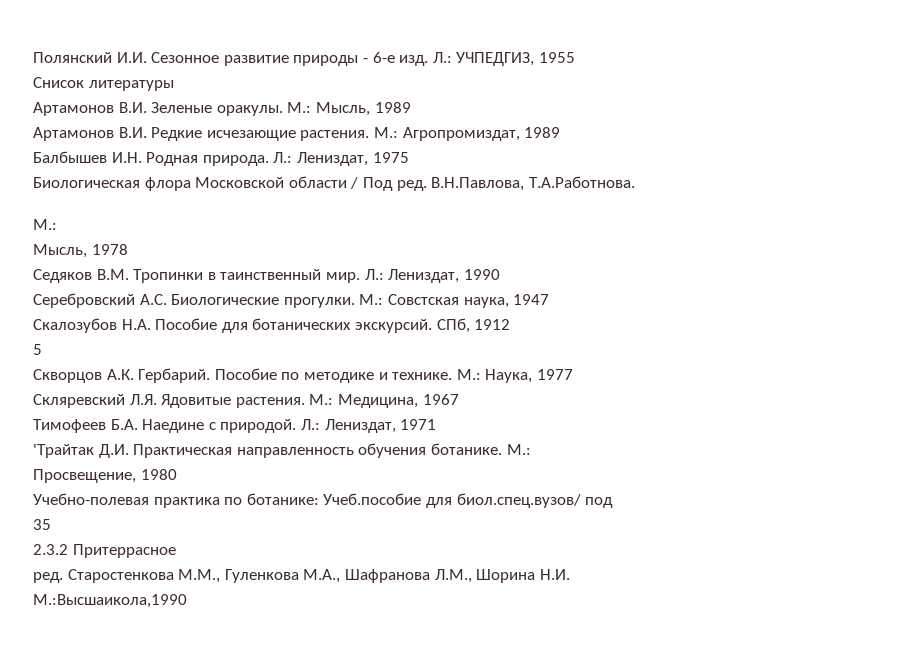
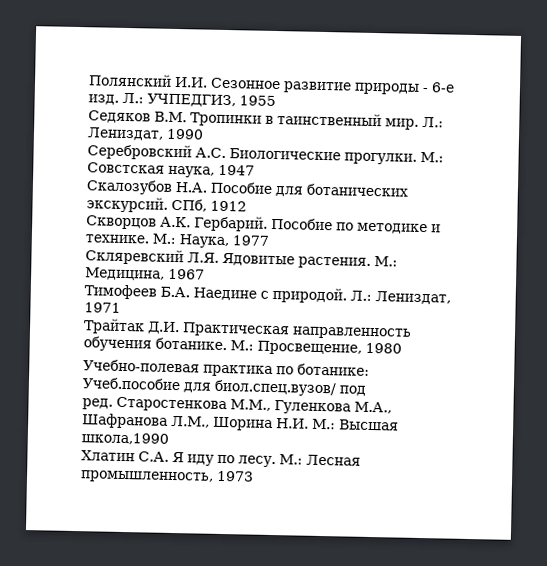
[33,77,174,91] [33,102,411,116] [33,127,561,141] [33,151,409,166] [33,176,635,191] [33,219,57,230] [33,244,128,258] // Снисок литературы // Артамонов В.И. Зеленые оракулы. М.: Мысль, 1989 // Артамонов В.И. Редкие исчезающие растения. М.: Агропромиздат, 1989 // Балбышев И.Н. Родная природа. Л.: Лениздат, 1975 // Биологическая флора Московской области / Под ред. В.Н.Павлова, Т.А.Работнова. // М.: // Мысль, 1978 -> (276, 101) none
[33,344,42,355] // 5 -> (247, 206) none
[33,444,94,458] 'Трайтак -> [83,318,145,335] Трайтак
(531, 449) // -> (254, 345) none
[33,519,51,530] [33,544,176,558] // 35 // 2.3.2 Притеррасное -> (366, 390) none
[33,594,187,608] // М.:Высшаикола,1990 -> [312,418,399,431] [81,432,169,445] [81,450,361,468] [80,470,254,484] М.: Высшая школа,1990 // Хлатин С.А. Я иду по лесу. М.: Лесная промышленность, 1973

